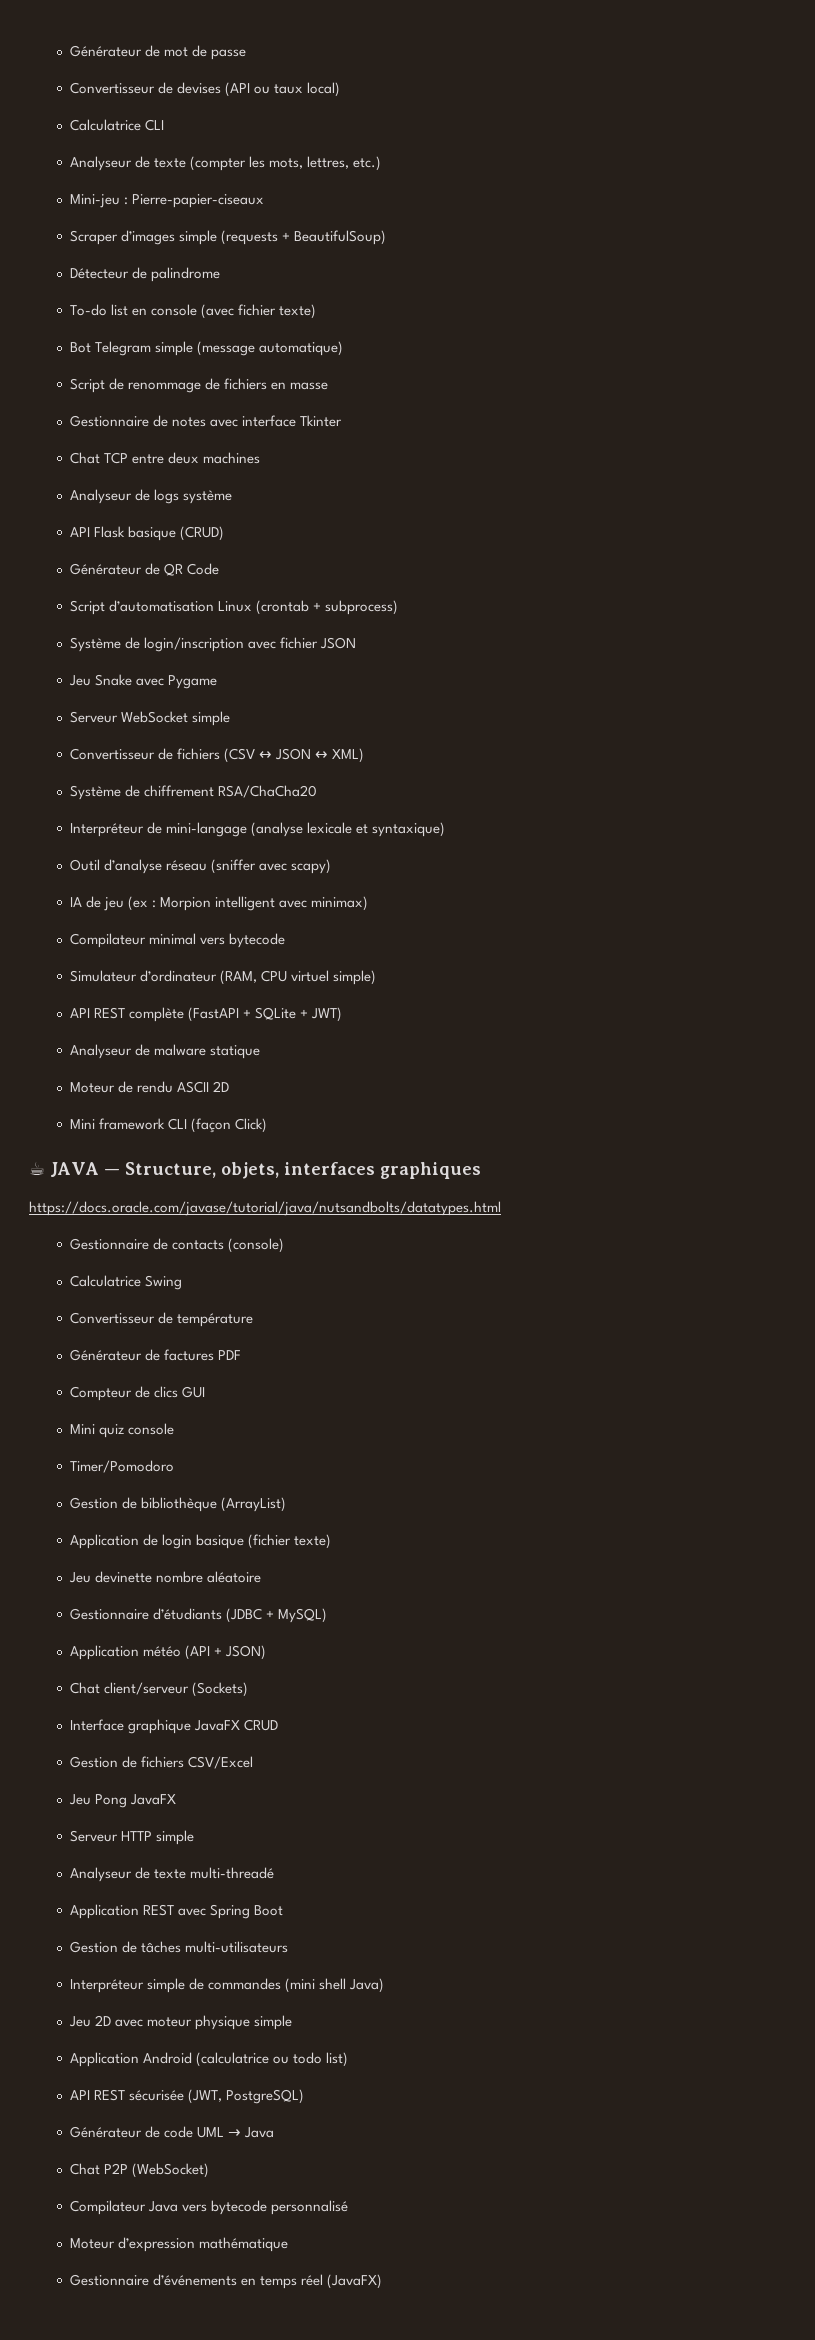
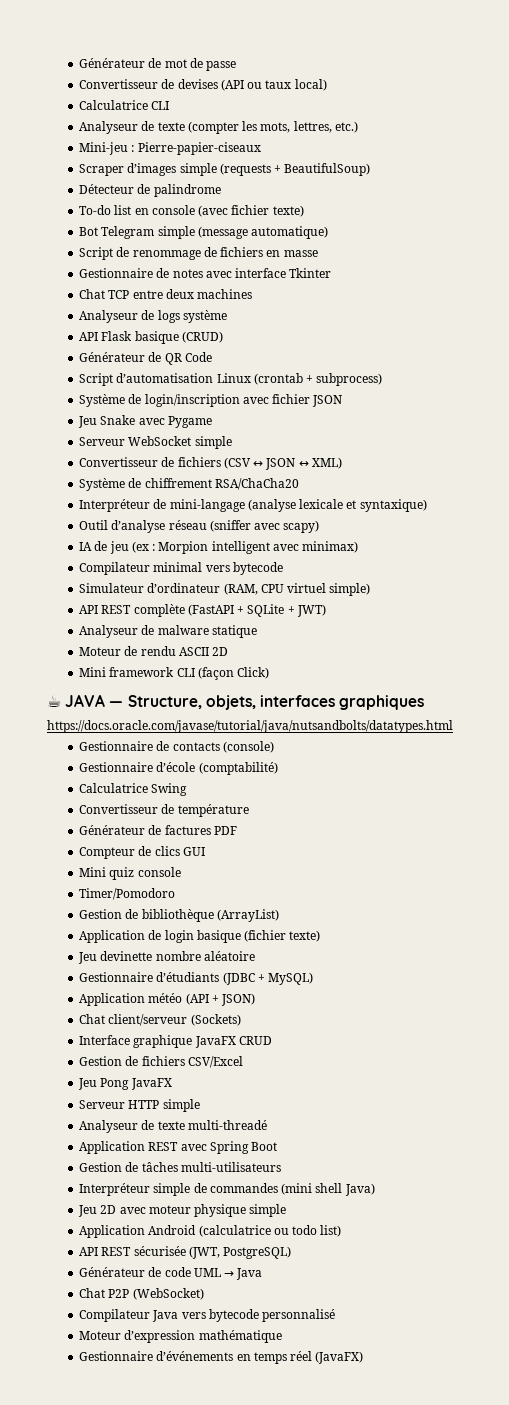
(285, 1245) none -> [79,762,278,775] // Gestionnaire d’école (comptabilité)

